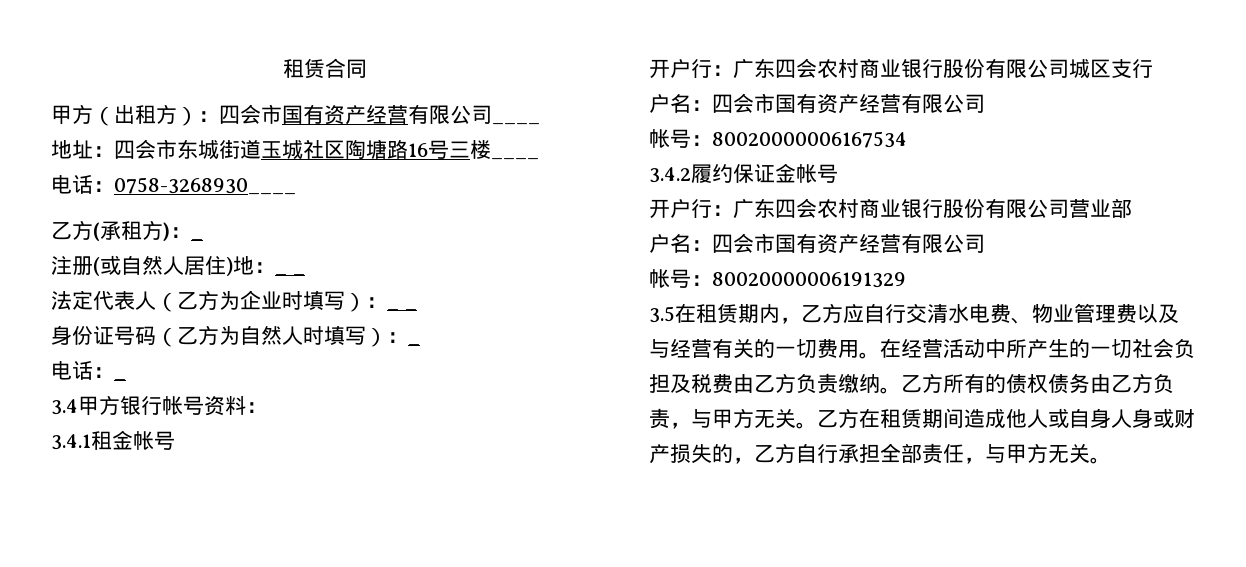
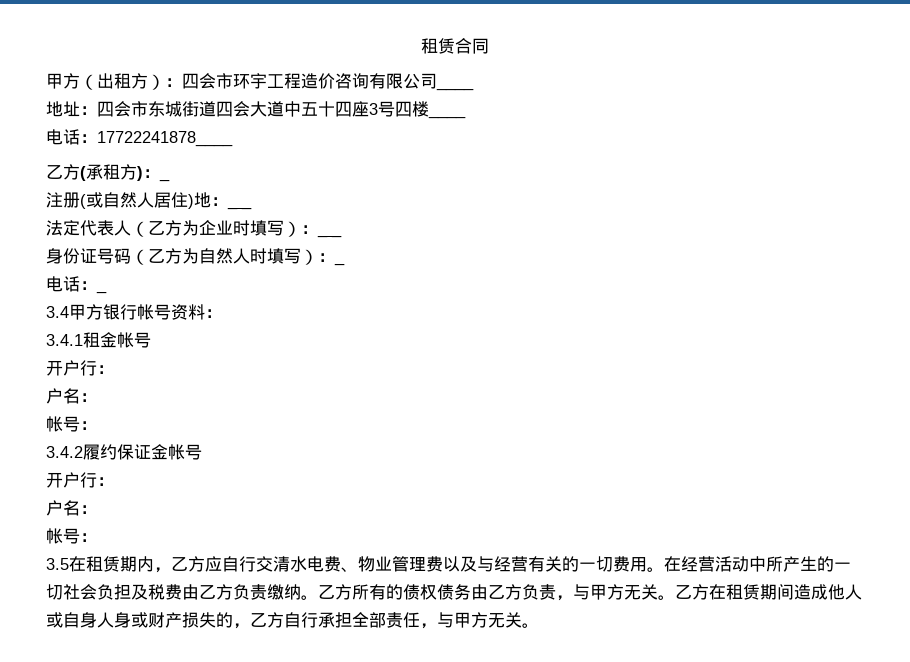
[282,104,408,125] 国有资产经营 -> [233,73,369,89] 环宇工程造价咨询
[261,139,470,160] 玉城社区陶塘路16号三 -> [216,101,412,117] 四会大道中五十四座3号四
[114,177,296,195] 0758-3268930____ -> [97,131,233,147] 17722241878____
[733,58,1153,79] [649,93,985,114] [649,129,907,148] 广东四会农村商业银行股份有限公司城区支行 // 户名：四会市国有资产经营有限公司 // 帐号：80020000006167534 -> [46,388,97,404] [46,416,97,432] // 户名： // 帐号：
[733,198,1132,219] [649,233,985,254] [649,269,906,288] 广东四会农村商业银行股份有限公司营业部 // 户名：四会市国有资产经营有限公司 // 帐号：80020000006191329 -> [46,500,97,516] [46,528,97,544] // 户名： // 帐号：

